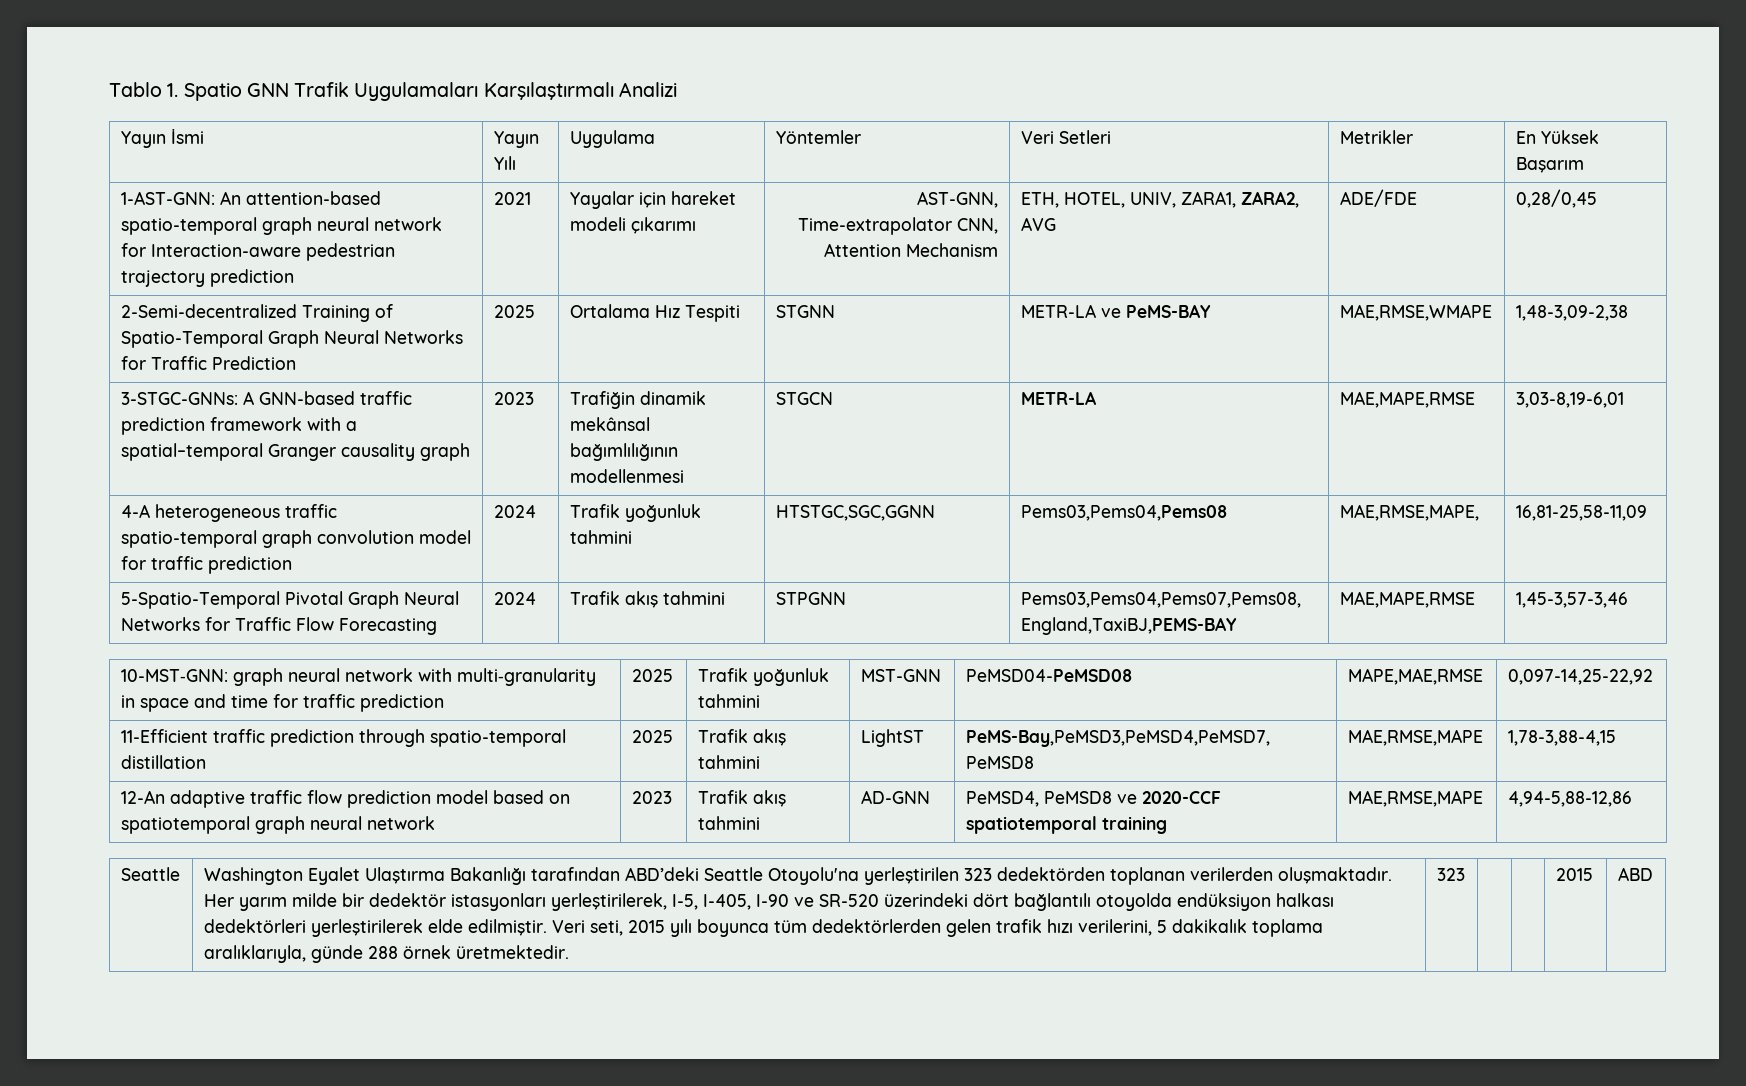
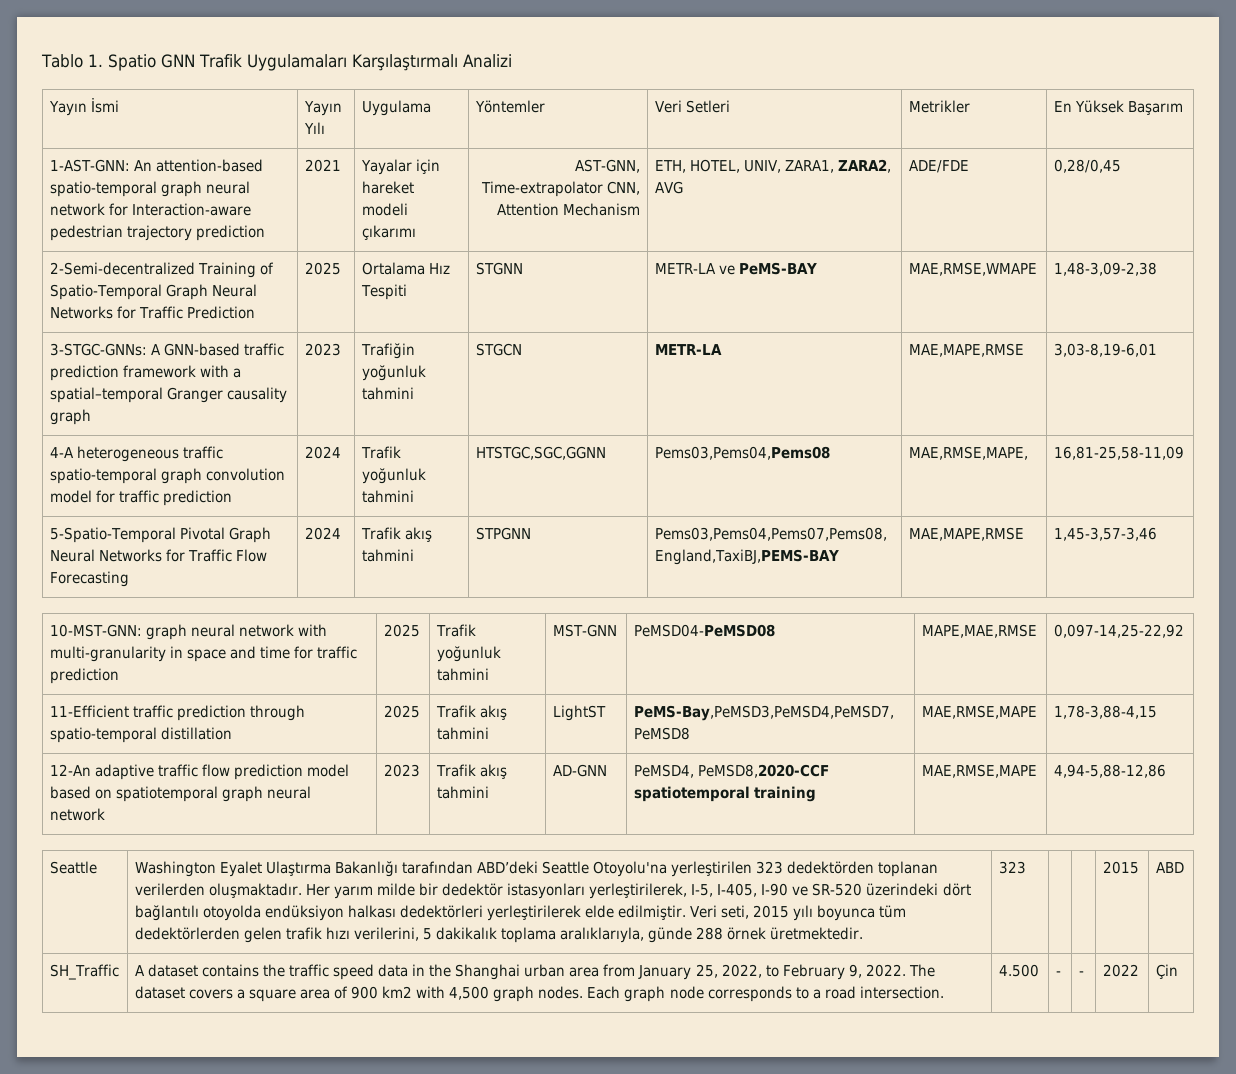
[639,391,706,405] [569,417,650,431] [569,443,678,461] [569,469,684,483] dinamik mekânsal bağımlılığının modellenmesi -> [361,365,426,381] [361,387,414,400] yoğunluk tahmini
[1043,791,1221,804] PeMSD8 ve 2020-CCF -> [697,764,829,778] PeMSD8,2020-CCF
(1653, 874) none -> [49,964,119,980] [134,964,935,980] [134,986,944,1002] [998,964,1039,977] [1055,971,1061,976] [1078,971,1084,976] [1102,964,1139,977] [1155,964,1178,979] // SH_Traffic | A dataset contains the traffic speed data in the Shanghai urban area from January 25, 2022, to February 9, 2022. The dataset covers a square area of 900 km2 with 4,500 graph nodes. Each graph node corresponds to a road intersection. | 4.500 | - | - | 2022 | Çin

